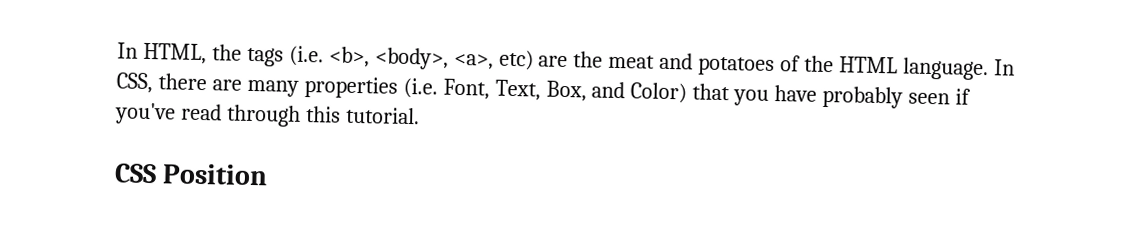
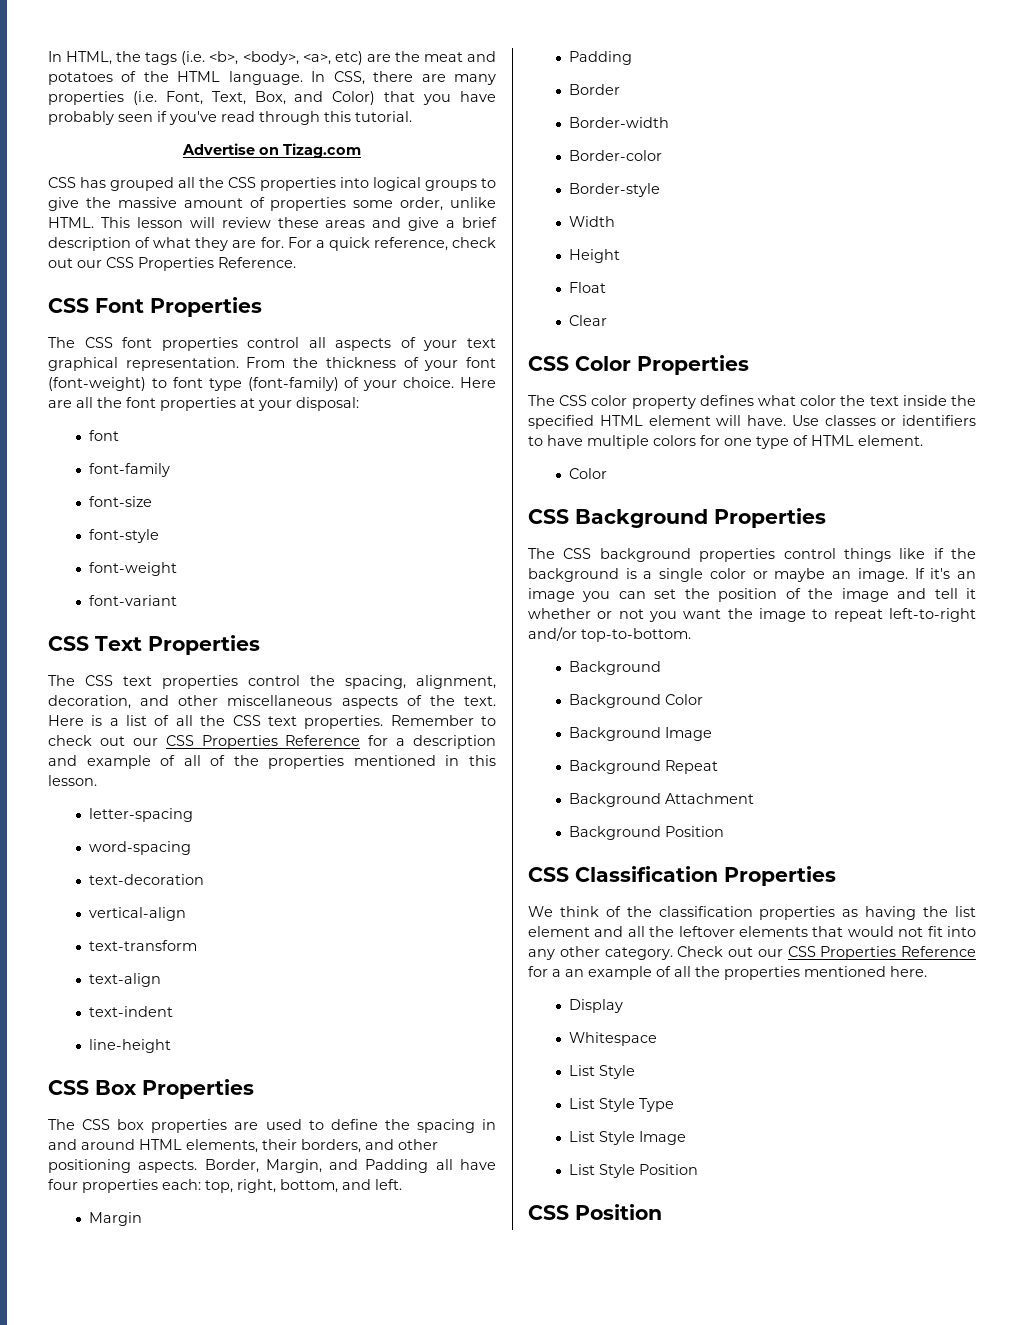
(420, 115) none -> [182,143,361,158] [48,177,496,191] [48,197,496,211] [48,217,497,231] [48,237,497,251] [48,257,296,271] [48,297,262,317] [48,337,496,351] [48,357,497,371] [48,377,496,391] [48,397,359,411] [88,430,119,441] [88,463,170,477] [88,496,152,507] [88,529,159,543] [88,562,177,576] [88,595,177,606] [48,635,260,655] [48,675,496,689] [48,695,497,709] [48,715,497,729] [48,735,496,749] [48,755,496,769] [48,775,97,786] [88,808,193,822] [88,841,191,855] [88,874,204,885] [88,907,186,921] [88,940,197,951] [88,973,161,987] [88,1006,173,1017] [88,1039,171,1053] [48,1079,254,1099] [48,1119,497,1133] [48,1139,438,1153] [48,1159,496,1173] [48,1179,402,1193] [88,1212,142,1226] [568,51,632,65] [568,84,620,95] [568,117,669,128] [568,150,662,161] [568,183,660,197] [568,216,615,227] [568,249,620,263] [568,282,606,293] [568,315,607,326] [528,355,749,375] [528,395,976,409] [528,415,976,429] [528,435,923,449] [568,468,607,479] [528,508,826,528] [528,548,976,562] [528,568,976,582] [528,588,976,602] [528,608,976,622] [528,627,691,642] [568,661,661,675] [568,694,703,708] [568,727,712,741] [568,760,718,774] [568,793,754,807] [568,826,724,840] [528,866,836,886] [528,906,977,920] [528,926,976,937] [528,946,976,960] [528,966,927,980] [568,999,623,1013] [568,1032,657,1046] [568,1065,635,1079] [568,1098,674,1112] [568,1131,686,1145] [568,1164,698,1178] // Advertise on Tizag.com // CSS has grouped all the CSS properties into logical groups to give the massive amount of properties some order, unlike HTML. This lesson will review these areas and give a brief description of what they are for. For a quick reference, check out our CSS Properties Reference. // CSS Font Properties // The CSS font properties control all aspects of your text graphical representation. From the thickness of your font (font-weight) to font type (font-family) of your choice. Here are all the font properties at your disposal: // font // font-family // font-size // font-style // font-weight // font-variant // CSS Text Properties // The CSS text properties control the spacing, alignment, decoration, and other miscellaneous aspects of the text. Here is a list of all the CSS text properties. Remember to check out our CSS Properties Reference for a description and example of all of the properties mentioned in this lesson. // letter-spacing // word-spacing // text-decoration // vertical-align // text-transform // text-align // text-indent // line-height // CSS Box Properties // The CSS box properties are used to define the spacing in and around HTML elements, their borders, and other positioning aspects. Border, Margin, and Padding all have four properties each: top, right, bottom, and left. // Margin // Padding // Border // Border-width // Border-color // Border-style // Width // Height // Float // Clear // CSS Color Properties // The CSS color property defines what color the text inside the specified HTML element will have. Use classes or identifiers to have multiple colors for one type of HTML element. // Color // CSS Background Properties // The CSS background properties control things like if the background is a single color or maybe an image. If it's an image you can set the position of the image and tell it whether or not you want the image to repeat left-to-right and/or top-to-bottom. // Background // Background Color // Background Image // Background Repeat // Background Attachment // Background Position // CSS Classification Properties // We think of the classification properties as having the list element and all the leftover elements that would not fit into any other category. Check out our CSS Properties Reference for a an example of all the properties mentioned here. // Display // Whitespace // List Style // List Style Type // List Style Image // List Style Position

